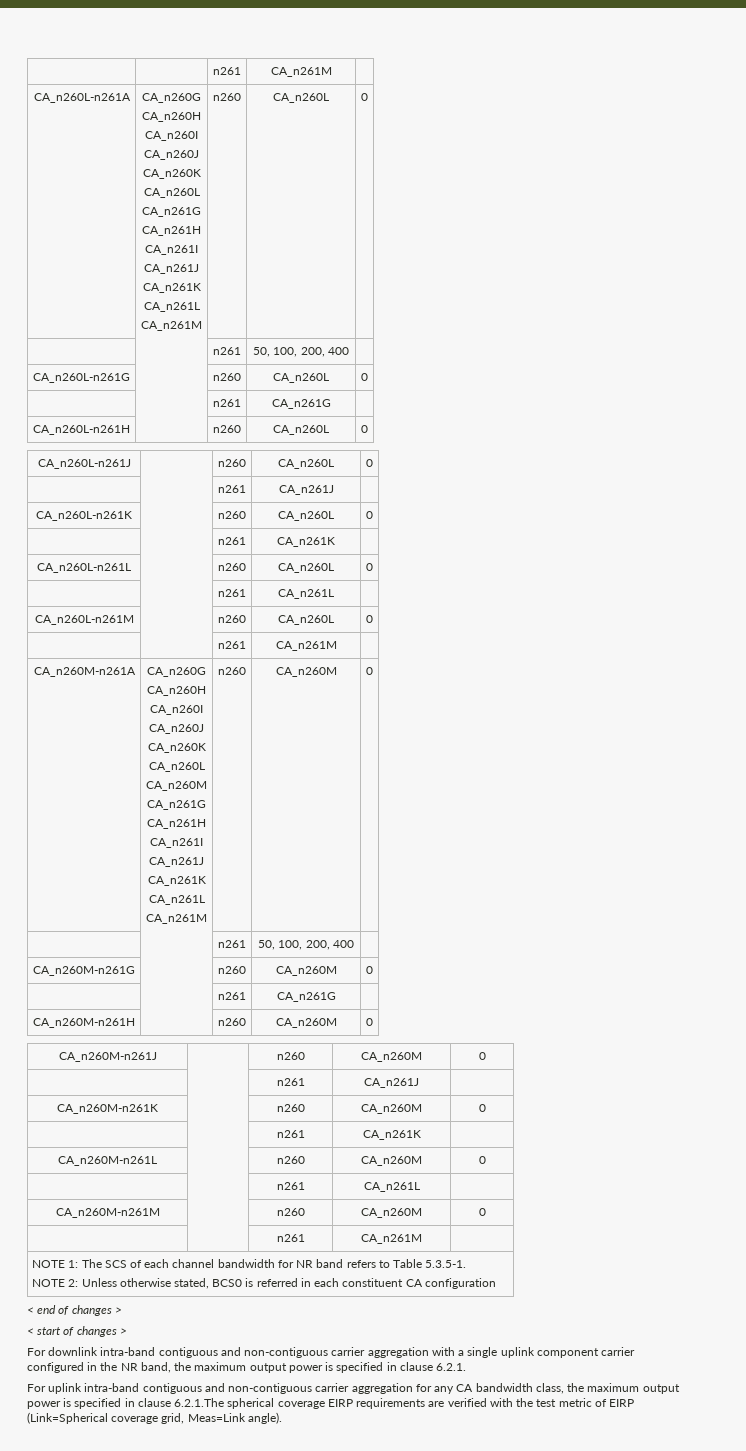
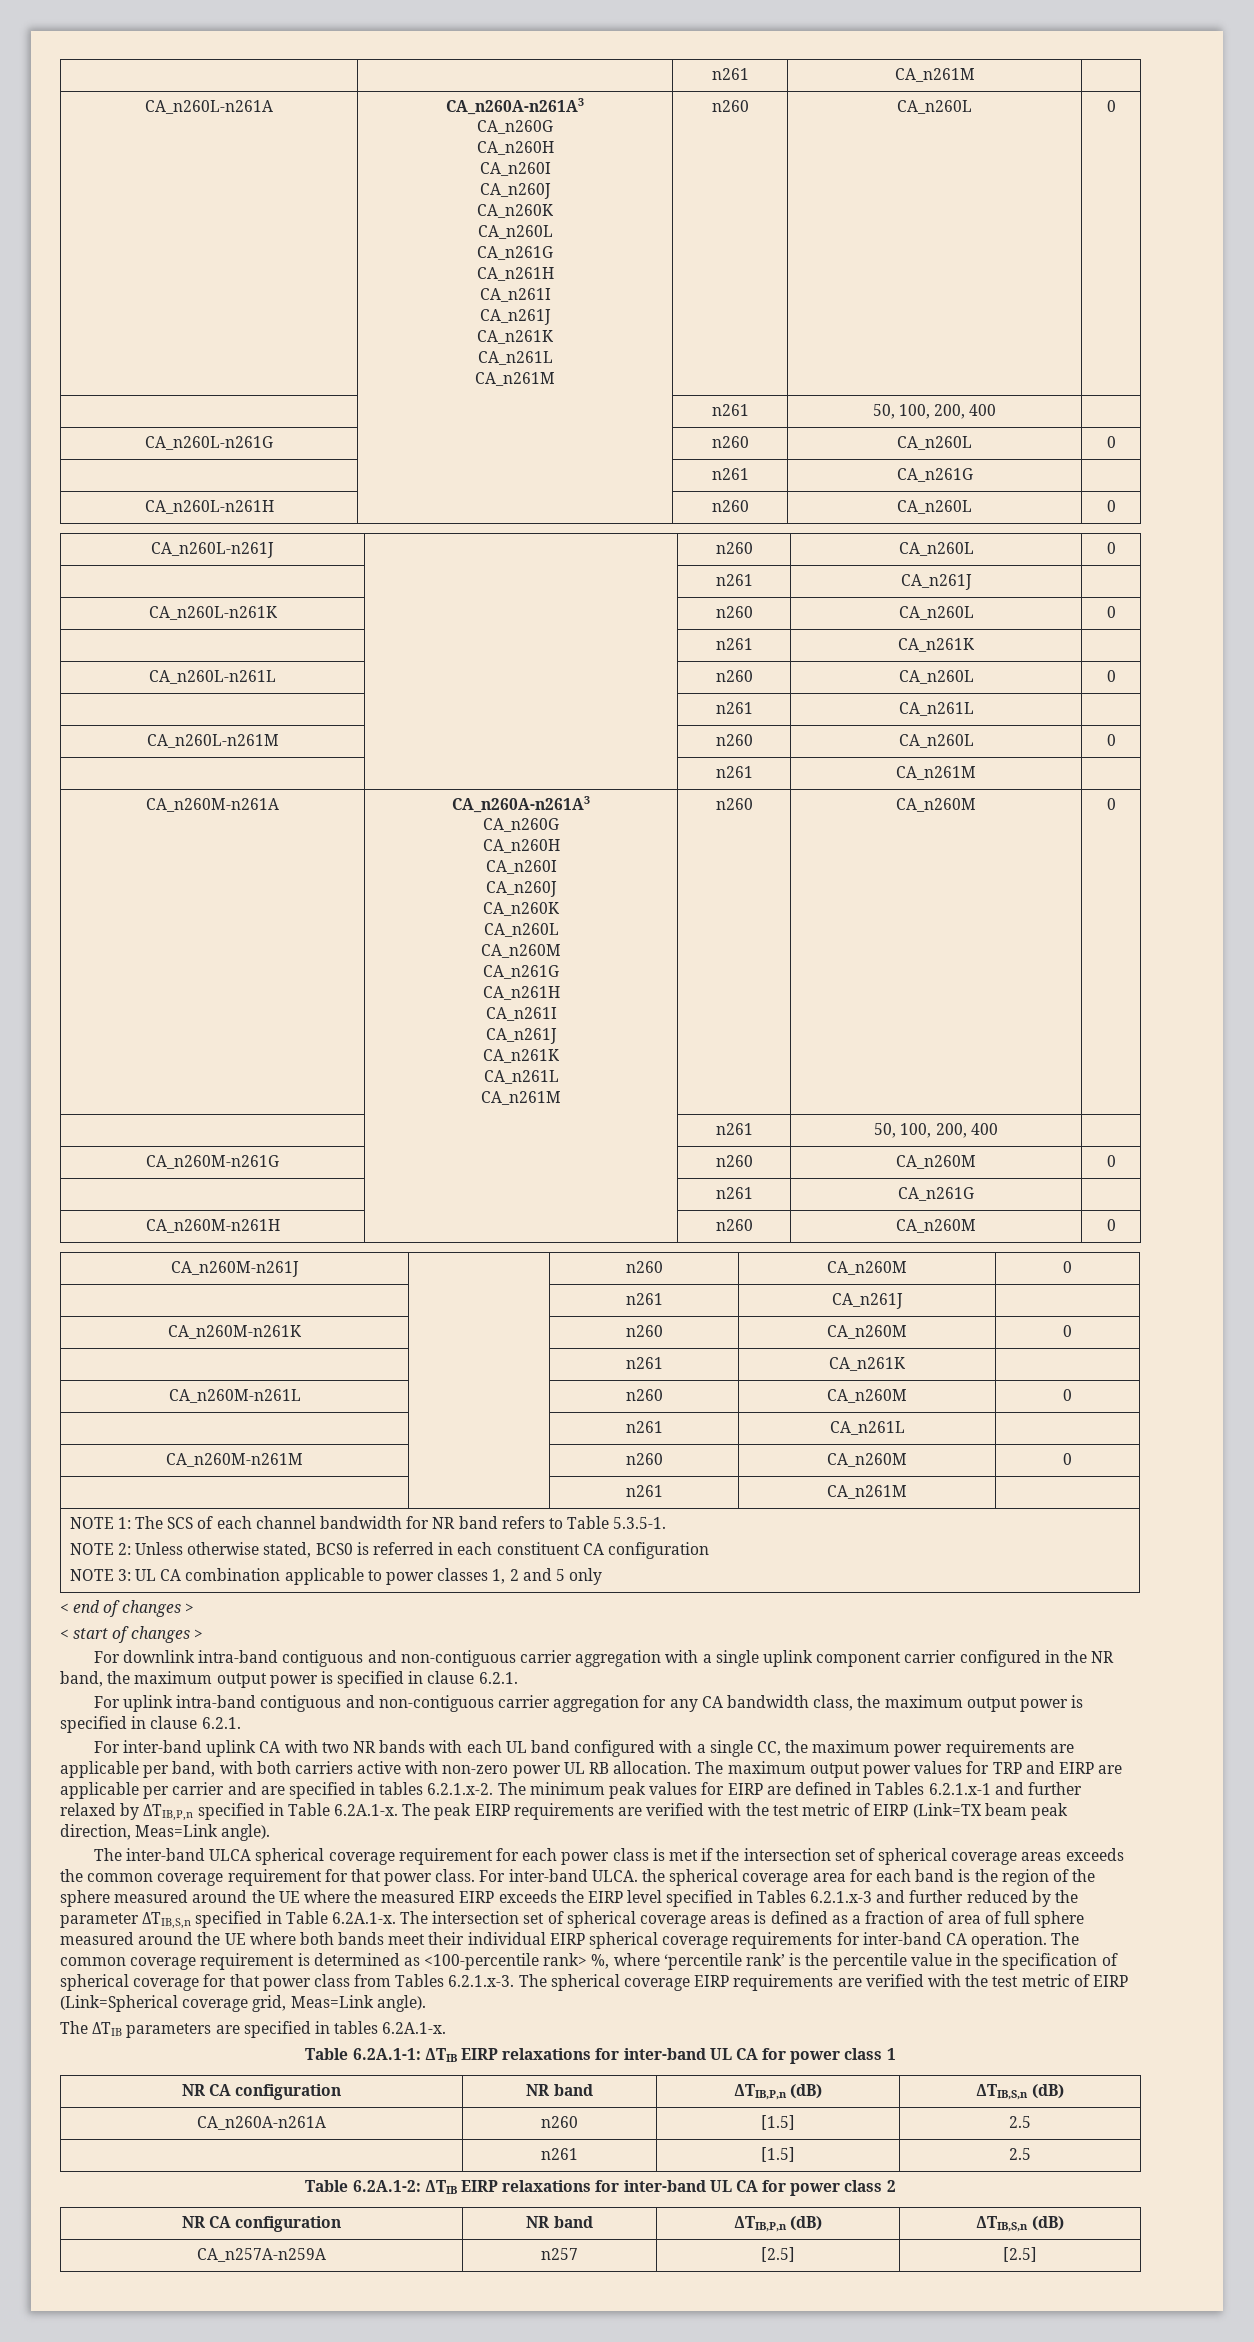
(131, 98) none -> [446,98,584,115] CA_n260A-n261A3 //
(136, 672) none -> [452,796,590,813] CA_n260A-n261A3 //
(496, 1283) none -> [69,1568,603,1585] // NOTE 3: UL CA combination applicable to power classes 1, 2 and 5 only
[174,1398,225,1407] 6.2.1.The -> [201,1717,241,1729] [93,1740,1074,1757] [60,1761,1123,1778] [60,1782,1082,1799] [60,1803,1068,1821] [60,1824,271,1841] [93,1848,1124,1865] [60,1869,1096,1886] [60,1890,1078,1907] [60,1911,1085,1929] [60,1932,1080,1949] [60,1953,1118,1970] [60,1974,547,1991] 6.2.1. // For inter-band uplink CA with two NR bands with each UL band configured with a single CC, the maximum power requirements are applicable per band, with both carriers active with non-zero power UL RB allocation. The maximum output power values for TRP and EIRP are applicable per carrier and are specified in tables 6.2.1.x-2. The minimum peak values for EIRP are defined in Tables 6.2.1.x-1 and further relaxed by ΔTIB,P,n specified in Table 6.2A.1-x. The peak EIRP requirements are verified with the test metric of EIRP (Link=TX beam peak direction, Meas=Link angle). // The inter-band ULCA spherical coverage requirement for each power class is met if the intersection set of spherical coverage areas exceeds the common coverage requirement for that power class. For inter-band ULCA. the spherical coverage area for each band is the region of the sphere measured around the UE where the measured EIRP exceeds the EIRP level specified in Tables 6.2.1.x-3 and further reduced by the parameter ΔTIB,S,n specified in Table 6.2A.1-x. The intersection set of spherical coverage areas is defined as a fraction of area of full sphere measured around the UE where both bands meet their individual EIRP spherical coverage requirements for inter-band CA operation. The common coverage requirement is determined as <100-percentile rank> %, where ‘percentile rank’ is the percentile value in the specification of spherical coverage for that power class from Tables 6.2.1.x-3. The
(282, 1418) none -> [60,2021,447,2038] [305,2048,896,2064] [181,2084,342,2100] [526,2084,593,2096] [733,2084,823,2100] [976,2084,1064,2100] [197,2116,326,2130] [541,2116,578,2128] [761,2115,795,2130] [1009,2116,1031,2128] [541,2148,578,2160] [761,2147,795,2162] [1009,2148,1031,2160] [305,2180,896,2196] [181,2216,342,2232] [526,2216,593,2228] [733,2216,823,2232] [976,2216,1064,2232] [197,2248,326,2262] [541,2248,578,2260] [761,2247,795,2262] [1003,2247,1037,2262] // The ΔTIB parameters are specified in tables 6.2A.1-x. // Table 6.2A.1-1: ΔTIB EIRP relaxations for inter-band UL CA for power class 1 // NR CA configuration | NR band | ΔTIB,P,n (dB) | ΔTIB,S,n (dB) // CA_n260A-n261A | n260 | [1.5] | 2.5 // | n261 | [1.5] | 2.5 // Table 6.2A.1-2: ΔTIB EIRP relaxations for inter-band UL CA for power class 2 // NR CA configuration | NR band | ΔTIB,P,n (dB) | ΔTIB,S,n (dB) // CA_n257A-n259A | n257 | [2.5] | [2.5]

